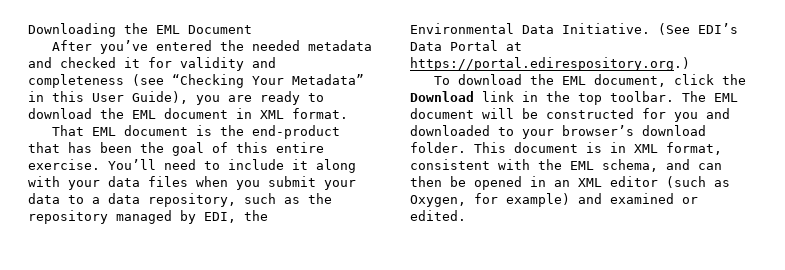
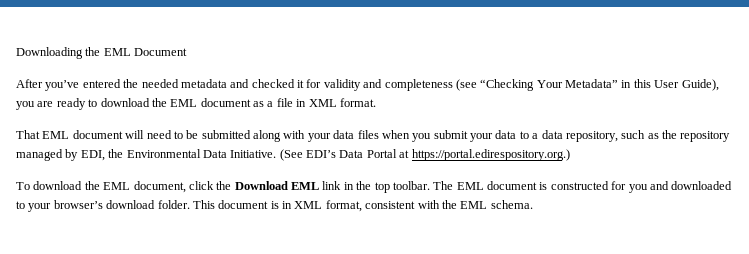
(228, 113) none -> [253,98,293,107] as a file
[196,125,341,139] [28,142,324,156] [28,159,308,170] is the end-product that has been the goal of this entire exercise. You’ll need to include it -> [125,130,251,139] will need to be submitted
(474, 96) none -> [291,182,319,190] EML
[482,108,538,119] will be -> [539,182,548,190] is
[602,159,722,172] [410,176,730,190] [410,193,698,207] [410,210,466,221] schema, and can then be opened in an XML editor (such as Oxygen, for example) and examined or edited. -> [490,200,533,209] schema.

